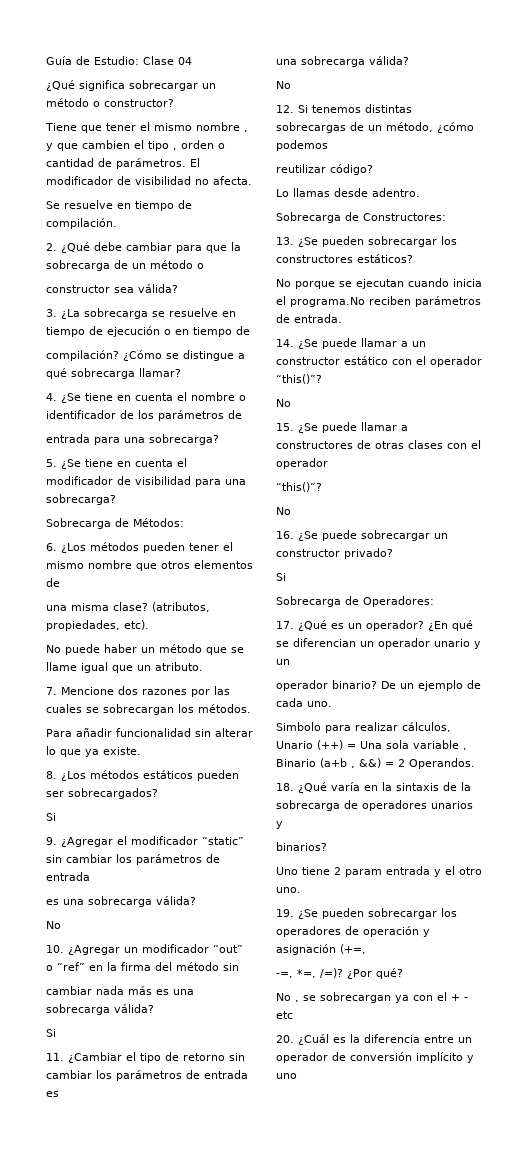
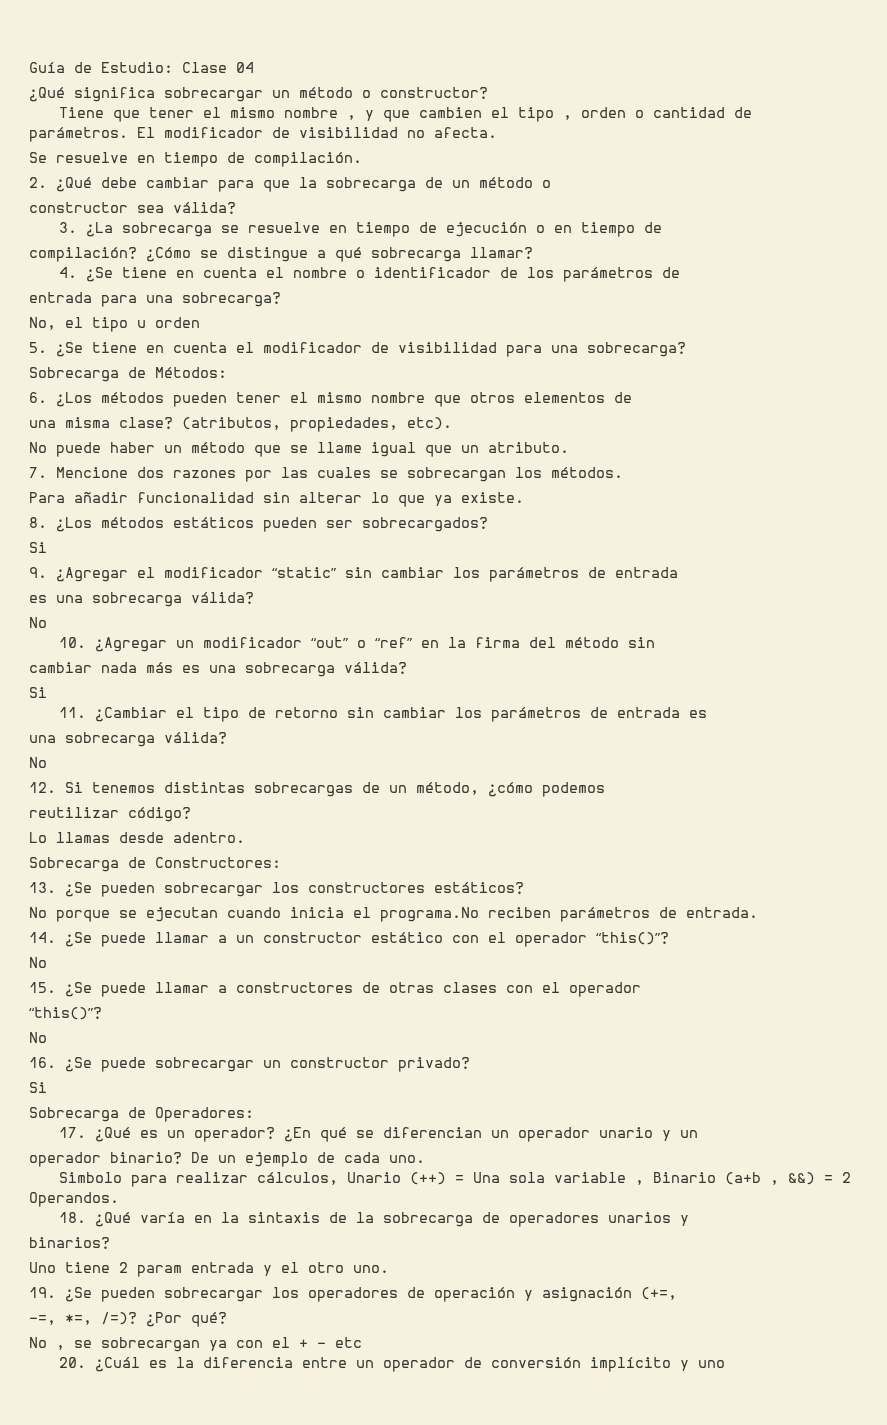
(219, 439) none -> [29,317,200,332] // No, el tipo u orden

